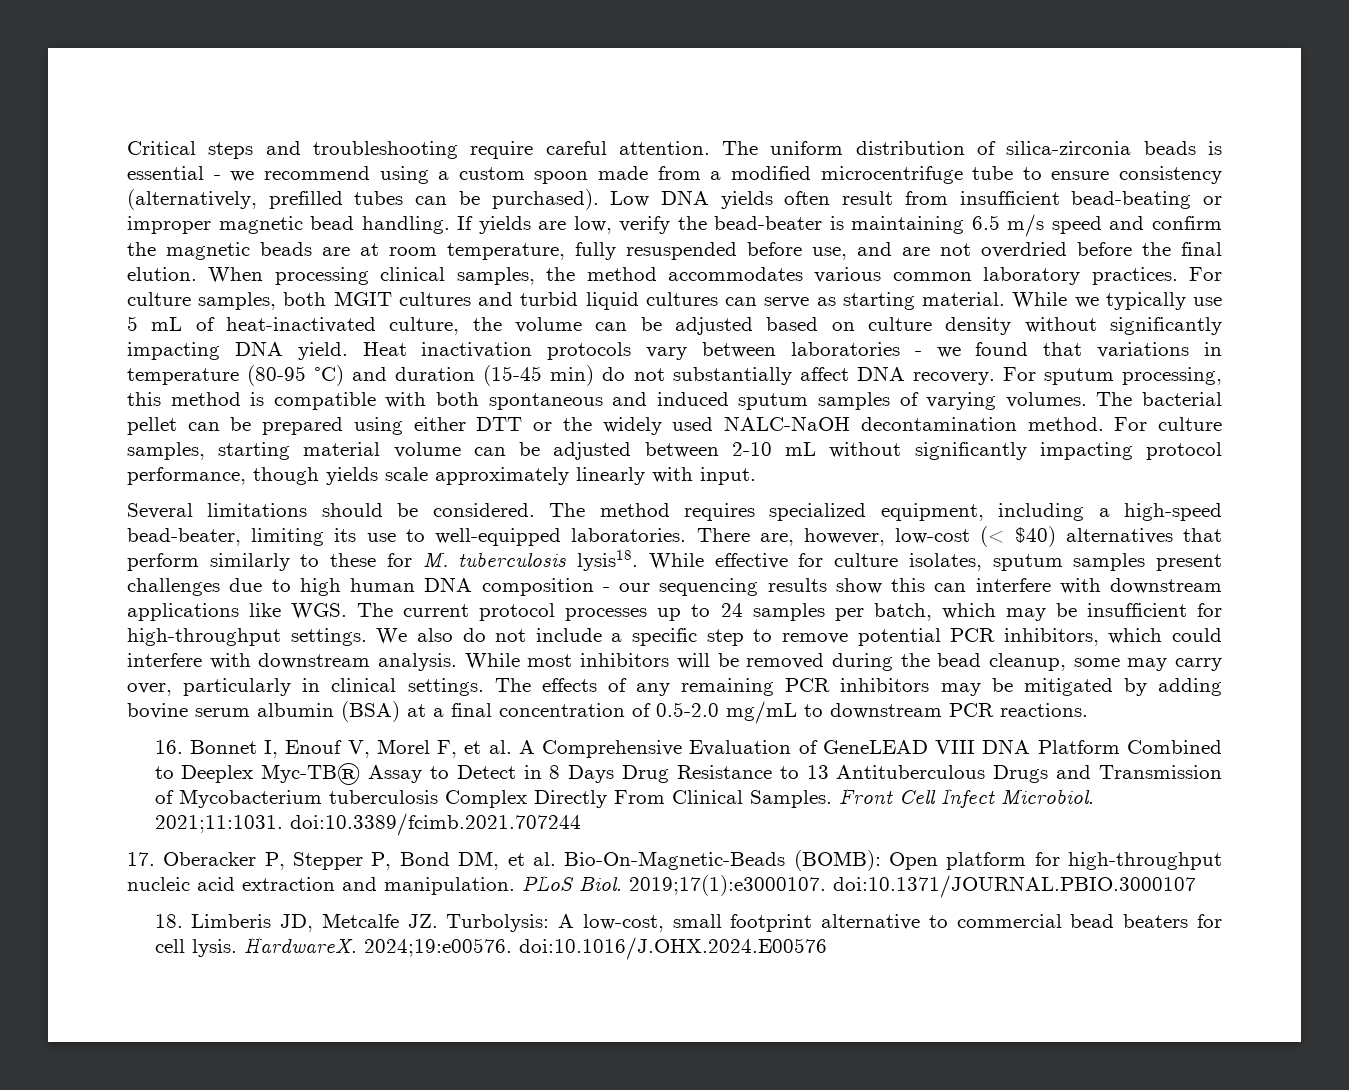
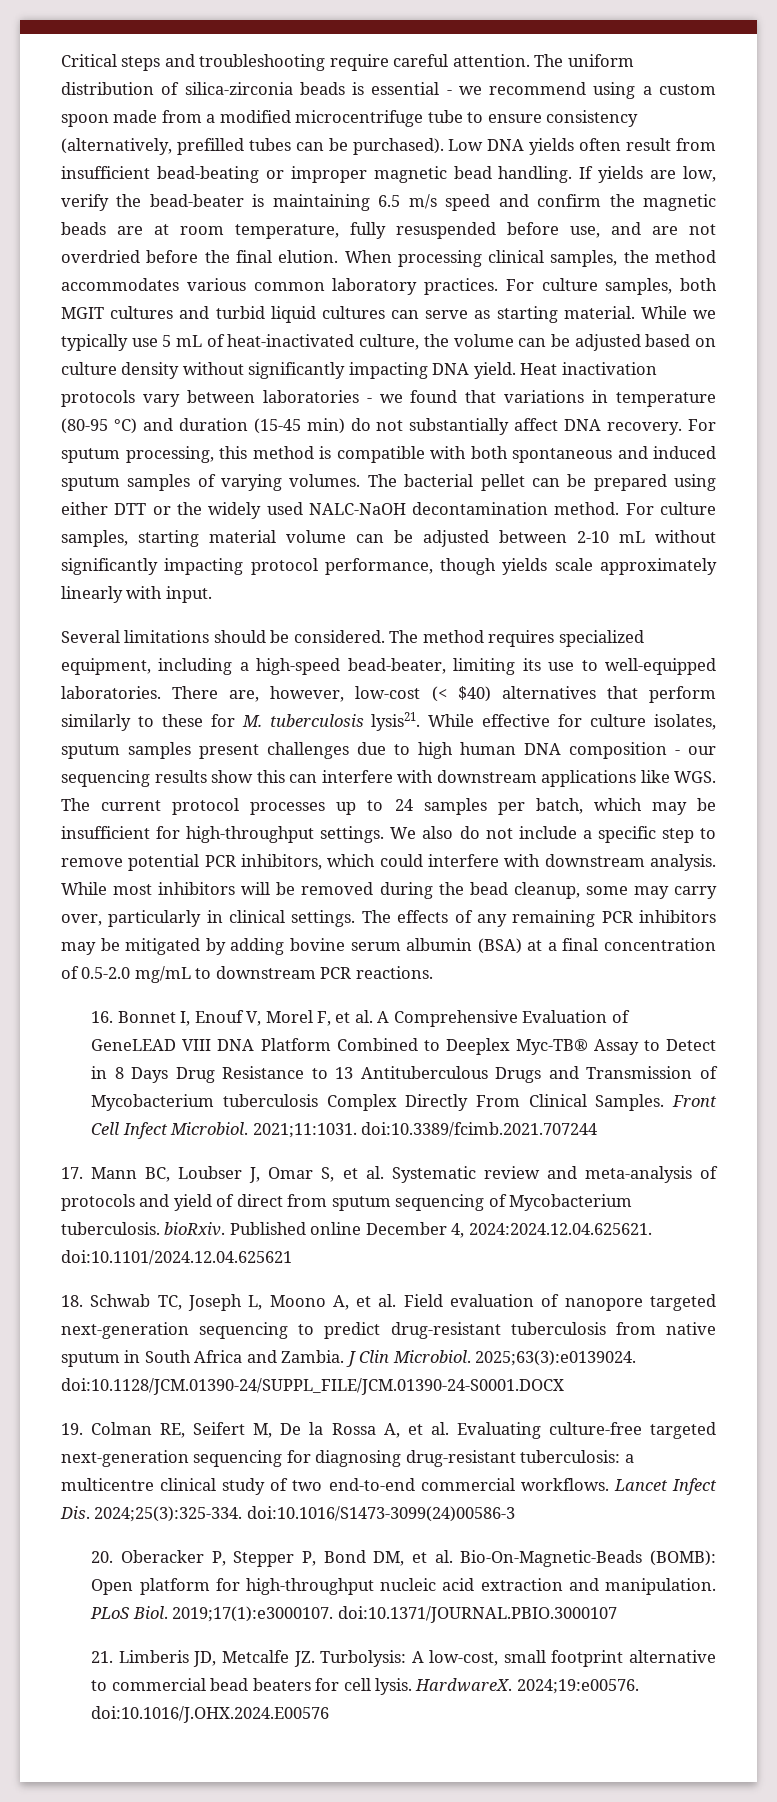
[577,550,639,571] lysis18. -> [371,712,421,731] lysis21.
(155, 859) none -> [91,1166,719,1183] [61,1194,633,1211] [61,1222,652,1238] [61,1250,292,1265] [61,1294,717,1311] [61,1322,716,1339] [61,1350,637,1367] [61,1378,564,1395] [61,1422,717,1439] [61,1450,634,1467] [61,1478,717,1495] [60,1506,515,1522] [91,1551,114,1563] Mann BC, Loubser J, Omar S, et al. Systematic review and meta-analysis of protocols and yield of direct from sputum sequencing of Mycobacterium tuberculosis. bioRxiv. Published online December 4, 2024:2024.12.04.625621. doi:10.1101/2024.12.04.625621 // 18. Schwab TC, Joseph L, Moono A, et al. Field evaluation of nanopore targeted next-generation sequencing to predict drug-resistant tuberculosis from native sputum in South Africa and Zambia. J Clin Microbiol. 2025;63(3):e0139024. doi:10.1128/JCM.01390-24/SUPPL_FILE/JCM.01390-24-S0001.DOCX // 19. Colman RE, Seifert M, De la Rossa A, et al. Evaluating culture-free targeted next-generation sequencing for diagnosing drug-resistant tuberculosis: a multicentre clinical study of two end-to-end commercial workflows. Lancet Infect Dis. 2024;25(3):325-334. doi:10.1016/S1473-3099(24)00586-3 // 20.
[154,914,183,928] 18. -> [91,1651,114,1663] 21.

